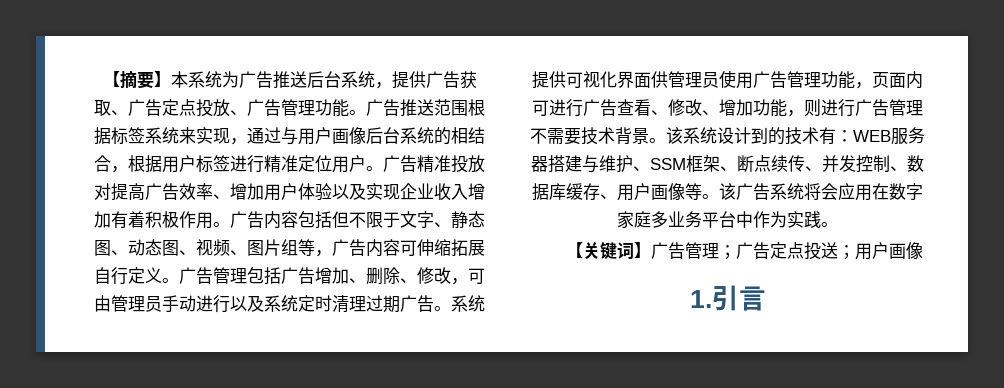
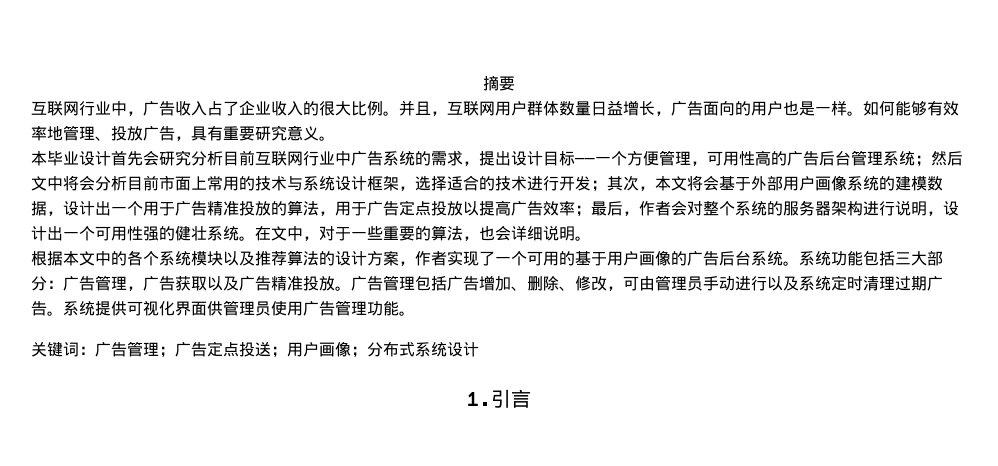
[102,71,120,88] 【 -> (483, 83) none
[153,71,477,89] [94,99,485,117] [94,127,485,145] [94,155,485,173] [94,183,485,201] [94,211,485,229] [94,239,485,257] [94,267,162,285] 】本系统为广告推送后台系统，提供广告获取、广告定点投放、广告管理功能。广告推送范围根据标签系统来实现，通过与用户画像后台系统的相结合，根据用户标签进行精准定位用户。广告精准投放对提高广告效率、增加用户体验以及实现企业收入增加有着积极作用。广告内容包括但不限于文字、静态图、动态图、视频、图片组等，广告内容可伸缩拓展自行定义 -> [31,100,959,116] [31,125,335,141] [31,150,963,167] [31,175,943,192] [31,200,959,217] [31,225,591,241] [31,250,943,266] [31,275,335,291] // 互联网行业中，广告收入占了企业收入的很大比例。并且，互联网用户群体数量日益增长，广告面向的用户也是一样。如何能够有效率地管理、投放广告，具有重要研究意义。 // 本毕业设计首先会研究分析目前互联网行业中广告系统的需求，提出设计目标——一个方便管理，可用性高的广告后台管理系统；然后文中将会分析目前市面上常用的技术与系统设计框架，选择适合的技术进行开发；其次，本文将会基于外部用户画像系统的建模数据，设计出一个用于广告精准投放的算法，用于广告定点投放以提高广告效率；最后，作者会对整个系统的服务器架构进行说明，设计出一个可用性强的健壮系统。在文中，对于一些重要的算法，也会详细说明。 // 根据本文中的各个系统模块以及推荐算法的设计方案，作者实现了一个可用的基于用户画像的广告后台系统。系统功能包括三大部分：广告管理，广告获取以及广告精准投放
[855,71,923,89] [532,99,923,117] [530,127,925,145] [531,155,924,173] [532,183,923,201] [617,211,838,229] [566,242,652,260] ，页面内可进行广告查看、修改、增加功能，则进行广告管理不需要技术背景。该系统设计到的技术有：WEB服务器搭建与维护、SSM框架、断点续传、并发控制、数据库缓存、用户画像等。该广告系统将会应用在数字家庭多业务平台中作为实践。 // 【关键词】 -> [399,311,415,316] [31,342,95,357] 。 // 关键词：
(924, 250) none -> [351,341,479,358] ；分布式系统设计

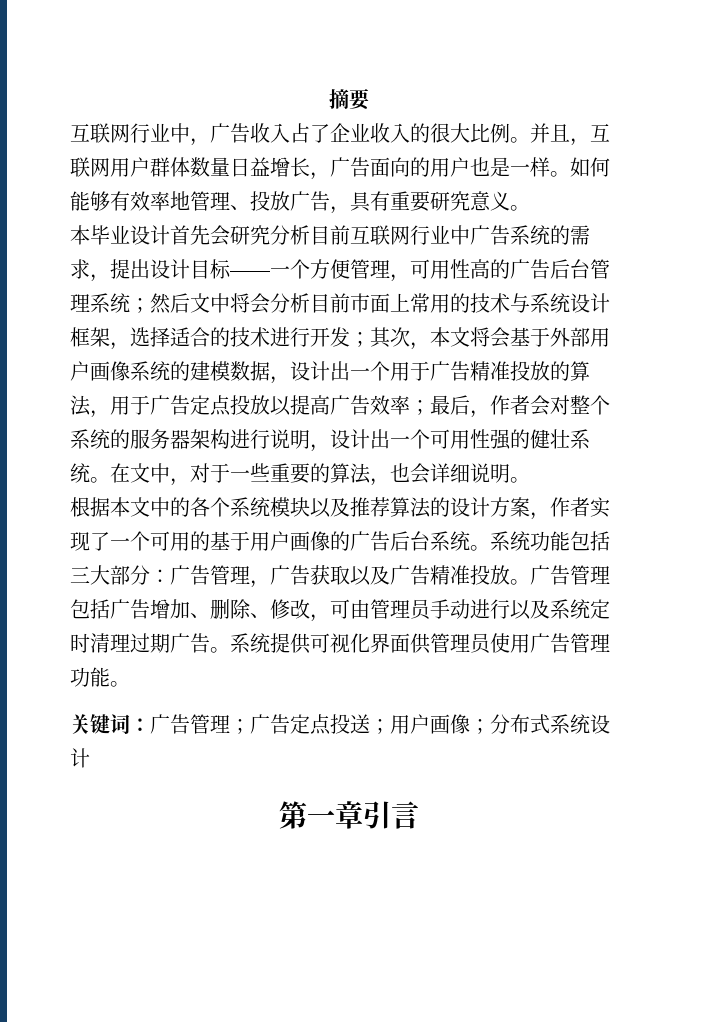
[467,392,491,406] 1. -> [279,801,363,829] 第一章

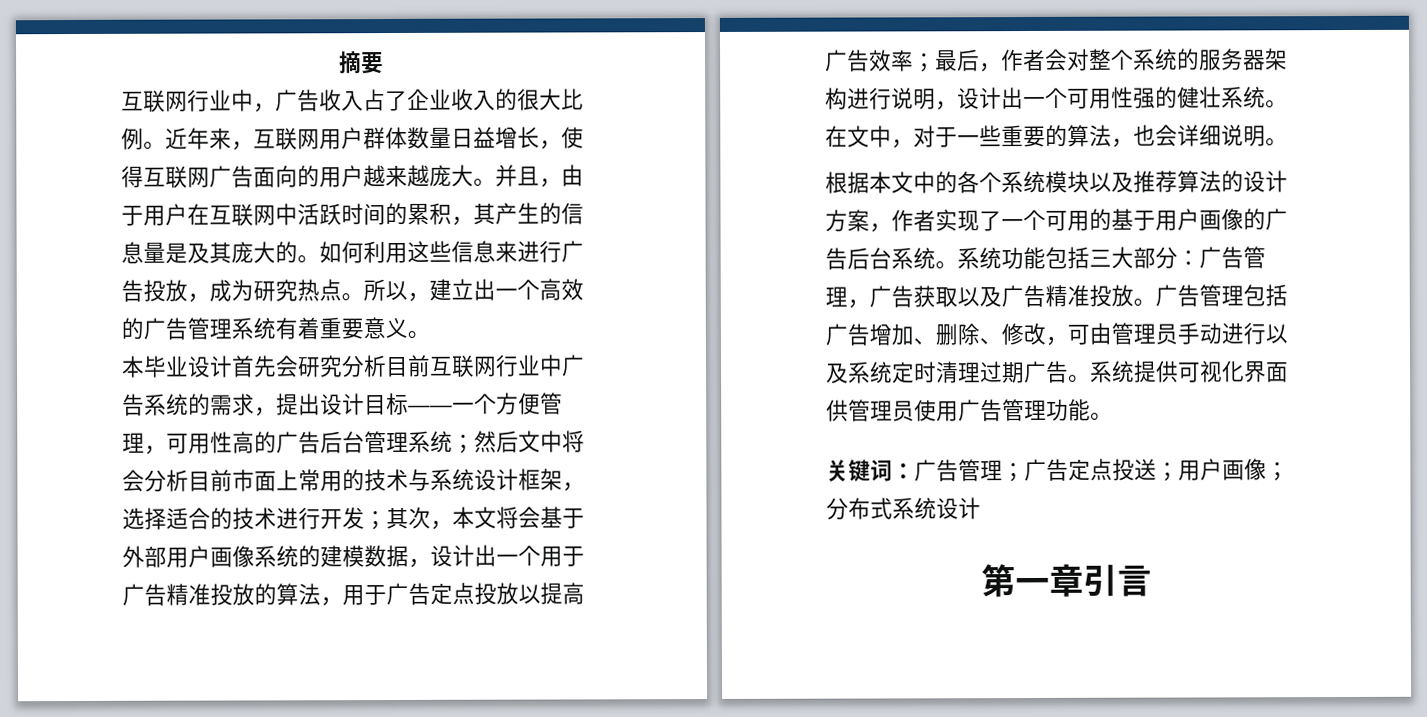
[530,123,570,143] 并且 -> [165,127,232,150] 近年来
(330, 176) none -> [561,126,584,149] [121,165,210,189] 使得互联网
[470,157,610,177] [70,191,470,214] 也是一样。如何能够有效率地管理、投放广告，具有重要研究 -> [363,164,584,188] [121,202,584,227] [121,240,584,264] [121,278,584,303] [121,317,364,340] 越来越庞大。并且，由于用户在互联网中活跃时间的累积，其产生的信息量是及其庞大的。如何利用这些信息来进行广告投放，成为研究热点。所以，建立出一个高效的广告管理系统有着重要

